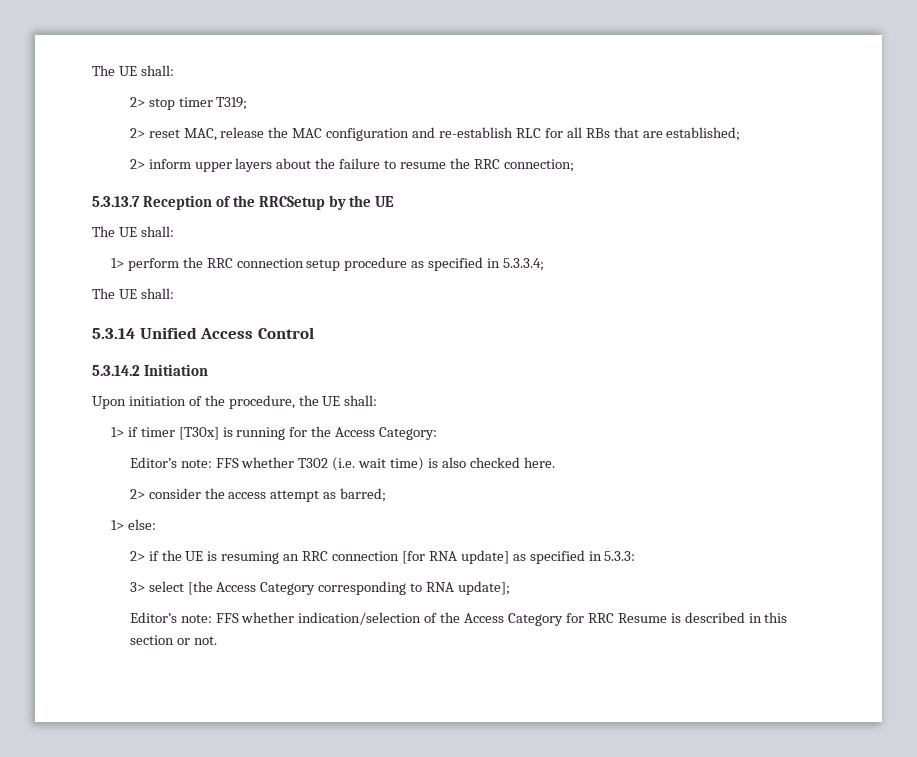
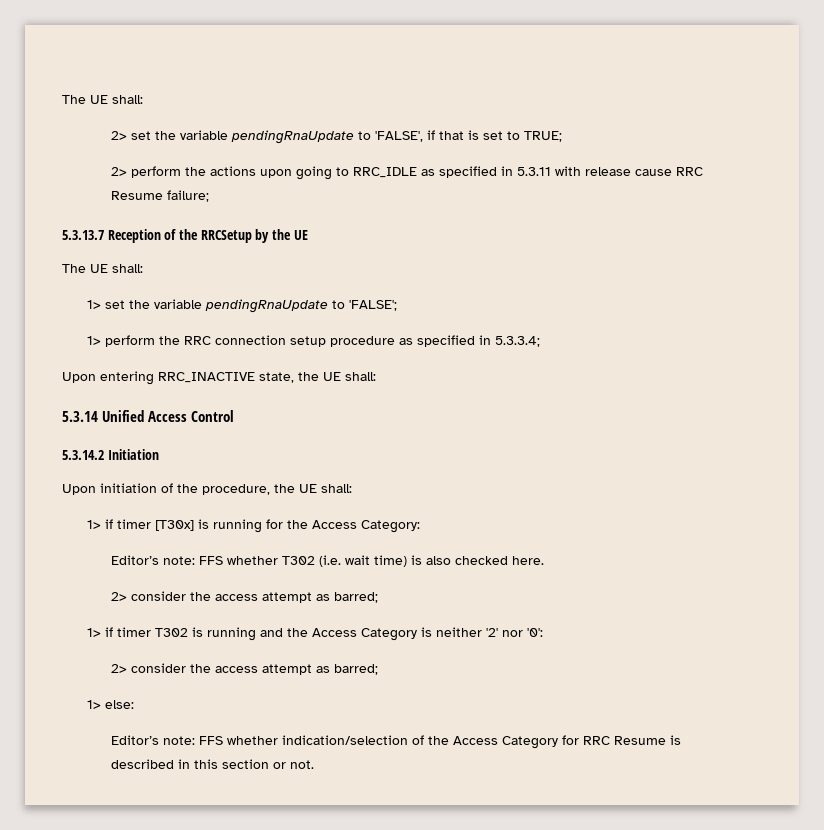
[148,97,248,110] [129,127,741,141] [129,158,574,172] stop timer T319; // 2> reset MAC, release the MAC configuration and re-establish RLC for all RBs that are established; // 2> inform upper layers about the failure to resume the RRC connection; -> [131,130,563,144] [111,166,704,180] [111,190,210,202] set the variable pendingRnaUpdate to 'FALSE', if that is set to TRUE; // 2> perform the actions upon going to RRC_IDLE as specified in 5.3.11 with release cause RRC Resume failure;
(174, 231) none -> [86,299,397,313] // 1> set the variable pendingRnaUpdate to 'FALSE';
[92,288,115,299] The -> [62,371,319,385] Upon entering RRC_INACTIVE state, the
[127,519,156,530] [129,550,636,564] [129,581,511,595] else: // 2> if the UE is resuming an RRC connection [for RNA update] as specified in 5.3.3: // 3> select [the Access Category corresponding to RNA update]; -> [104,627,543,641] [111,663,379,675] [86,700,134,709] if timer T302 is running and the Access Category is neither '2' nor '0': // 2> consider the access attempt as barred; // 1> else:

